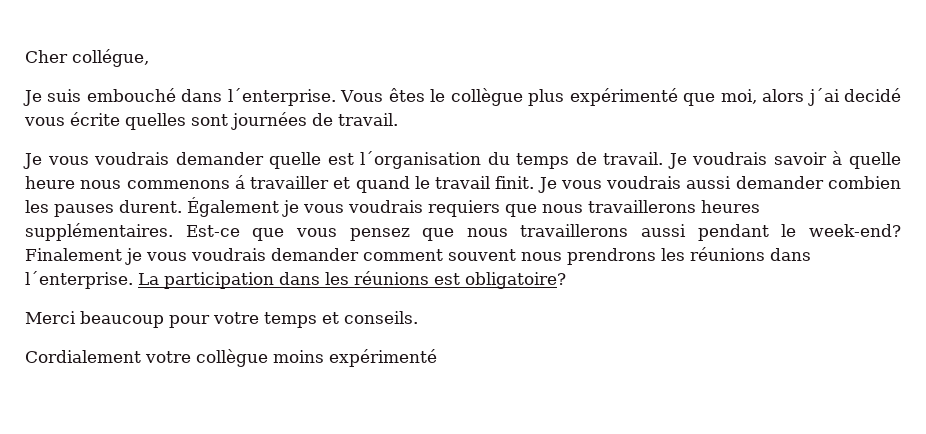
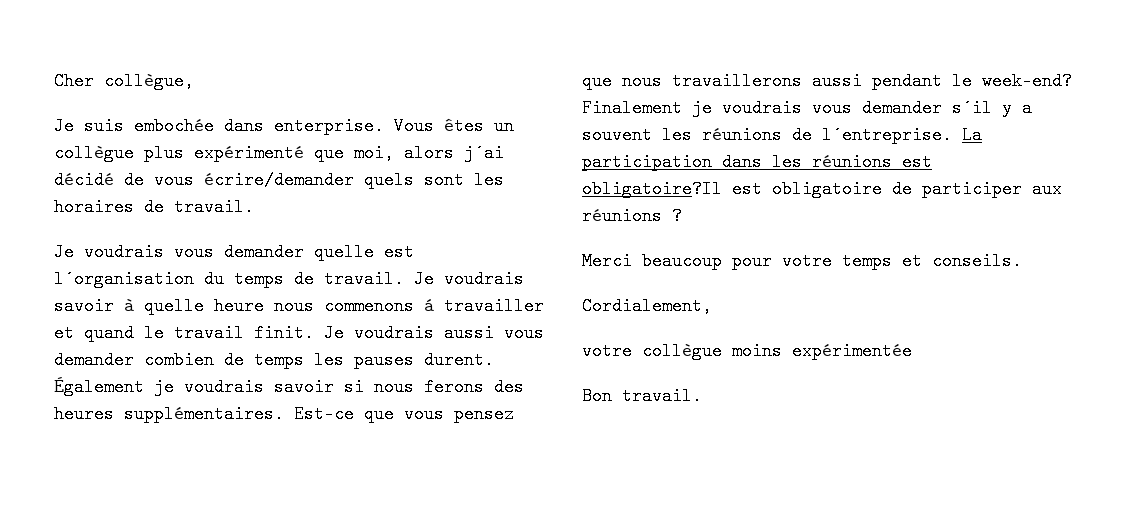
[72,49,149,67] collégue, -> [104,72,194,90] collègue,
[86,88,336,106] embouché dans l´enterprise. -> [134,117,384,135] embochée dans enterprise.
[430,89,446,102] le -> [494,117,514,135] un
[844,88,902,102] [24,112,307,130] decidé vous écrite quelles sont journées -> [54,171,504,189] [54,198,134,216] décidé de vous écrire/demander quels sont les horaires
[47,152,170,165] vous voudrais -> [84,243,214,261] voudrais vous
[560,180,602,189] vous -> (344, 333) none
(732, 182) none -> [504,324,544,342] vous
(901, 182) none -> [224,351,304,369] de temps
[303,200,696,217] vous voudrais requiers que nous travaillerons -> [184,378,524,396] voudrais savoir si nous ferons des
[146,247,811,265] [25,271,133,289] vous voudrais demander comment souvent nous prendrons les réunions dans l´enterprise. -> [722,99,1032,117] [582,126,952,144] voudrais vous demander s´il y a souvent les réunions de l´entreprise.
[465,272,566,289] obligatoire? -> [582,180,1062,198] [582,207,682,225] obligatoire?Il est obligatoire de participer aux réunions ?
[25,350,141,363] Cordialement -> [582,297,712,315] Cordialement, //
[329,349,437,367] expérimenté -> [792,342,912,360] [582,387,702,405] expérimentée // Bon travail.

